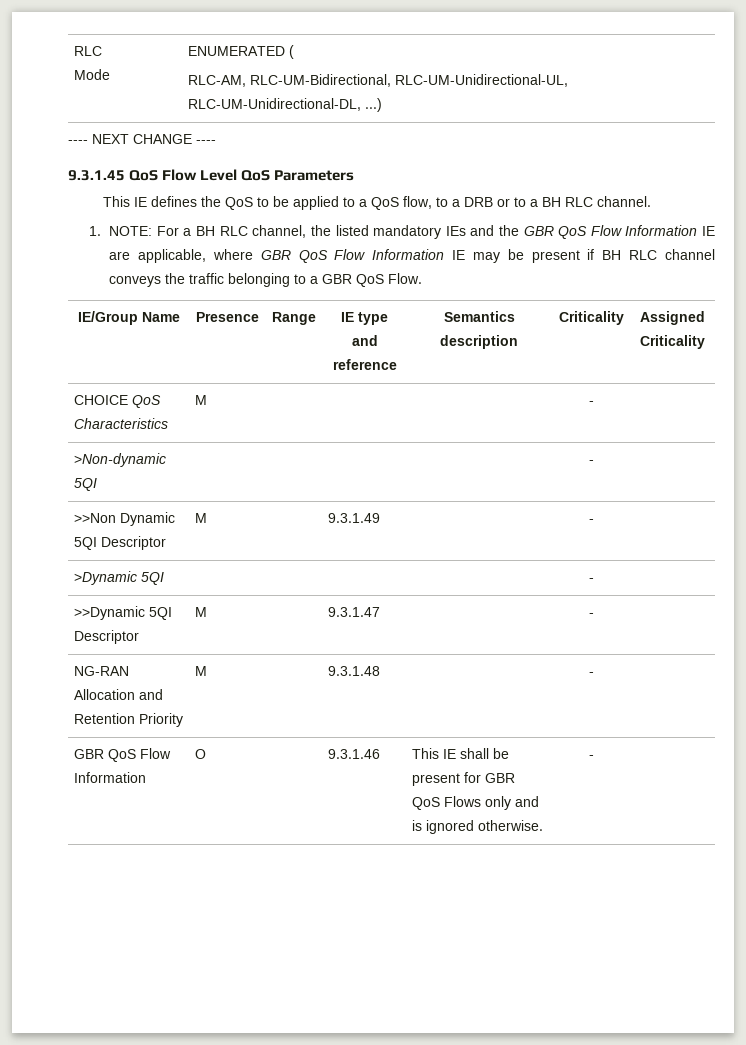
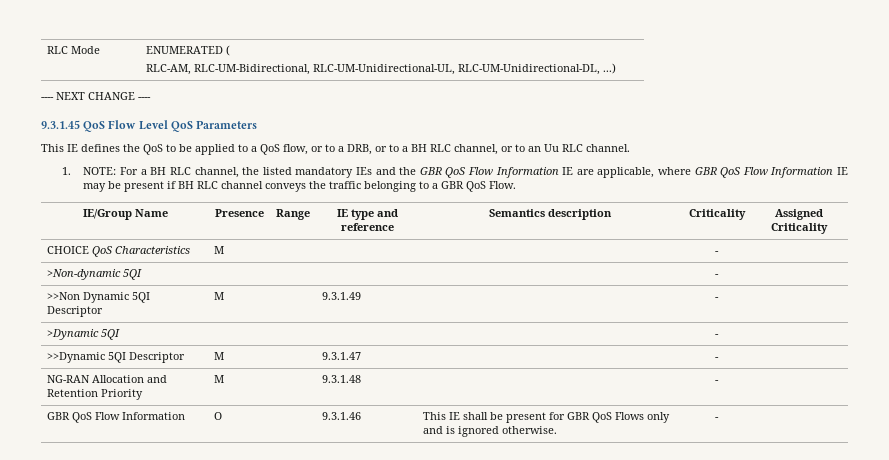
[435,197,493,207] to a DRB -> [311,144,372,155] or to a DRB,
(593, 202) none -> [454,144,583,155] channel, or to an Uu RLC

